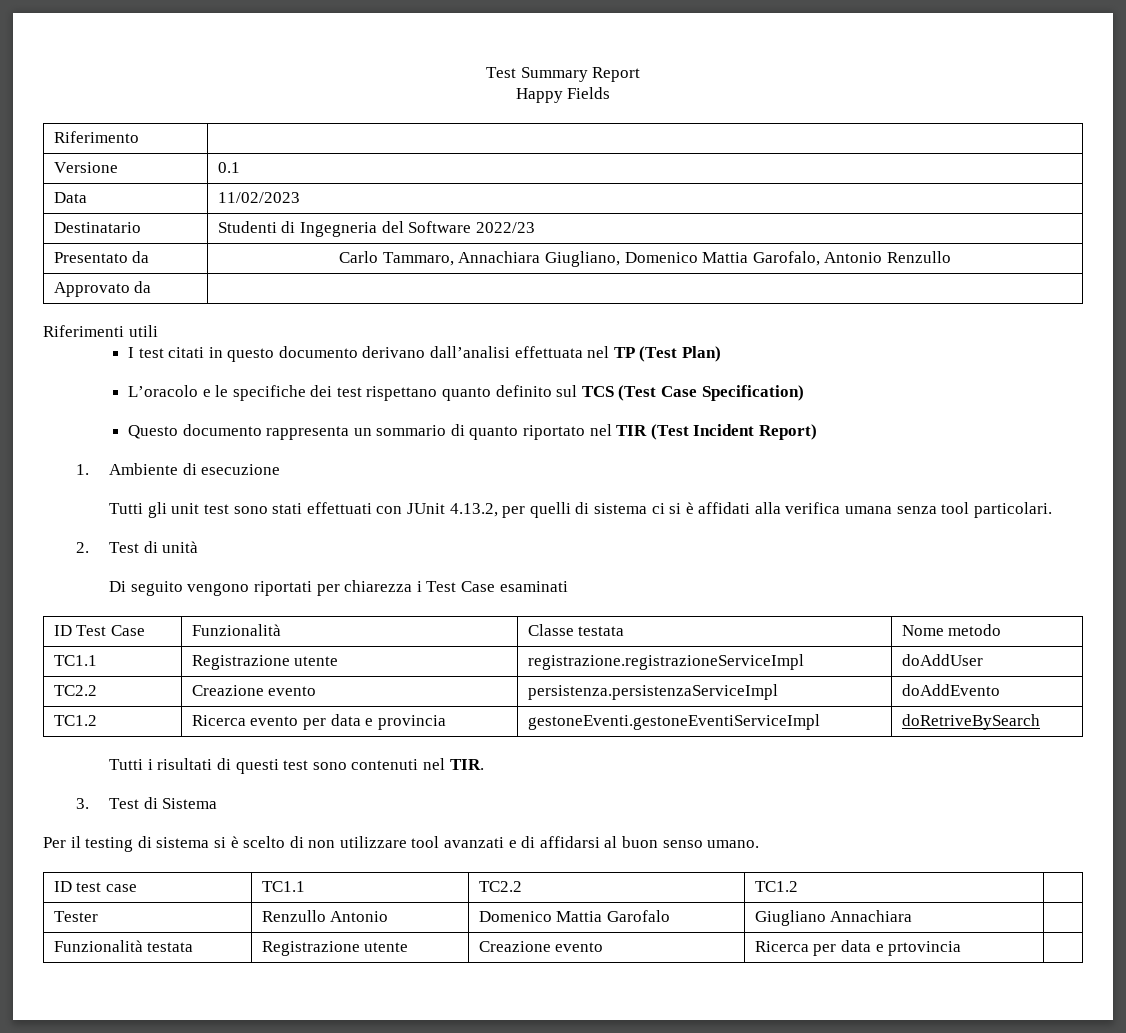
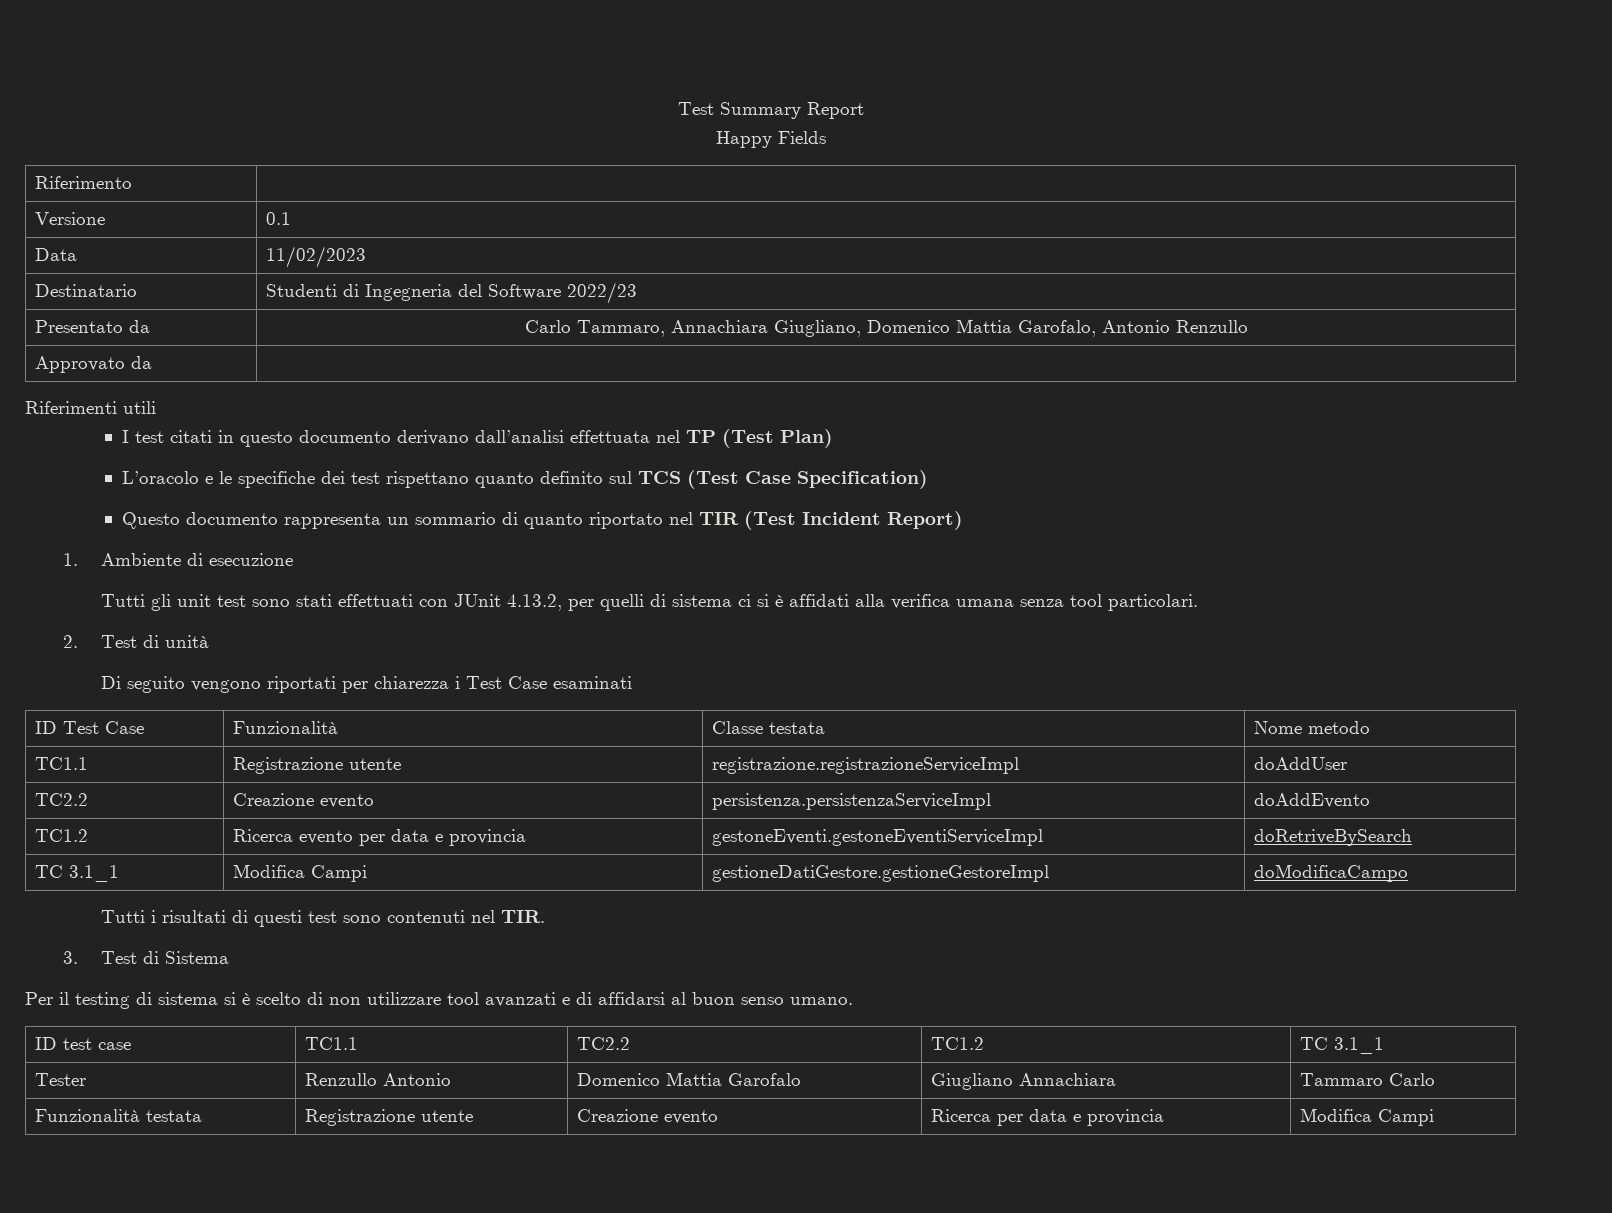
(1040, 722) none -> [34,865,119,882] [232,864,367,882] [711,865,1049,882] [1253,864,1408,882] // TC 3.1_1 | Modifica Campi | gestioneDatiGestore.gestioneGestoreImpl | doModificaCampo
(798, 886) none -> [1299,1037,1384,1054] TC 3.1_1
(913, 916) none -> [1299,1073,1435,1086] Tammaro Carlo
[888,941,962,956] prtovincia | -> [1086,1109,1164,1126] [1299,1108,1434,1126] provincia | Modifica Campi

